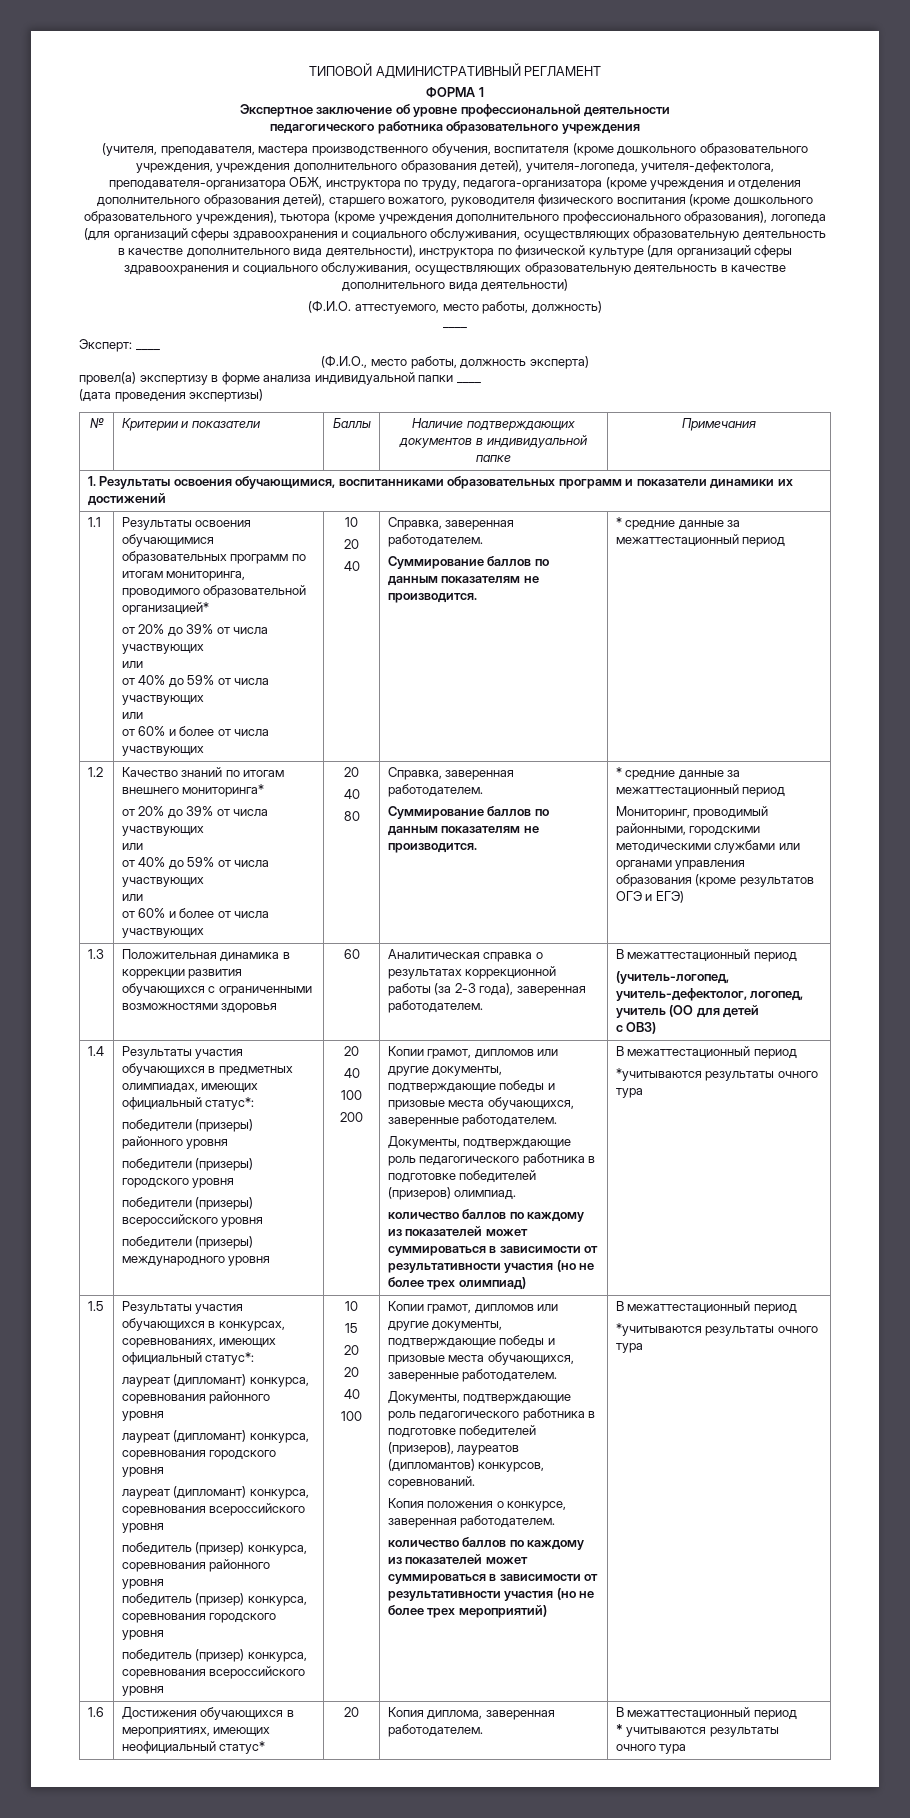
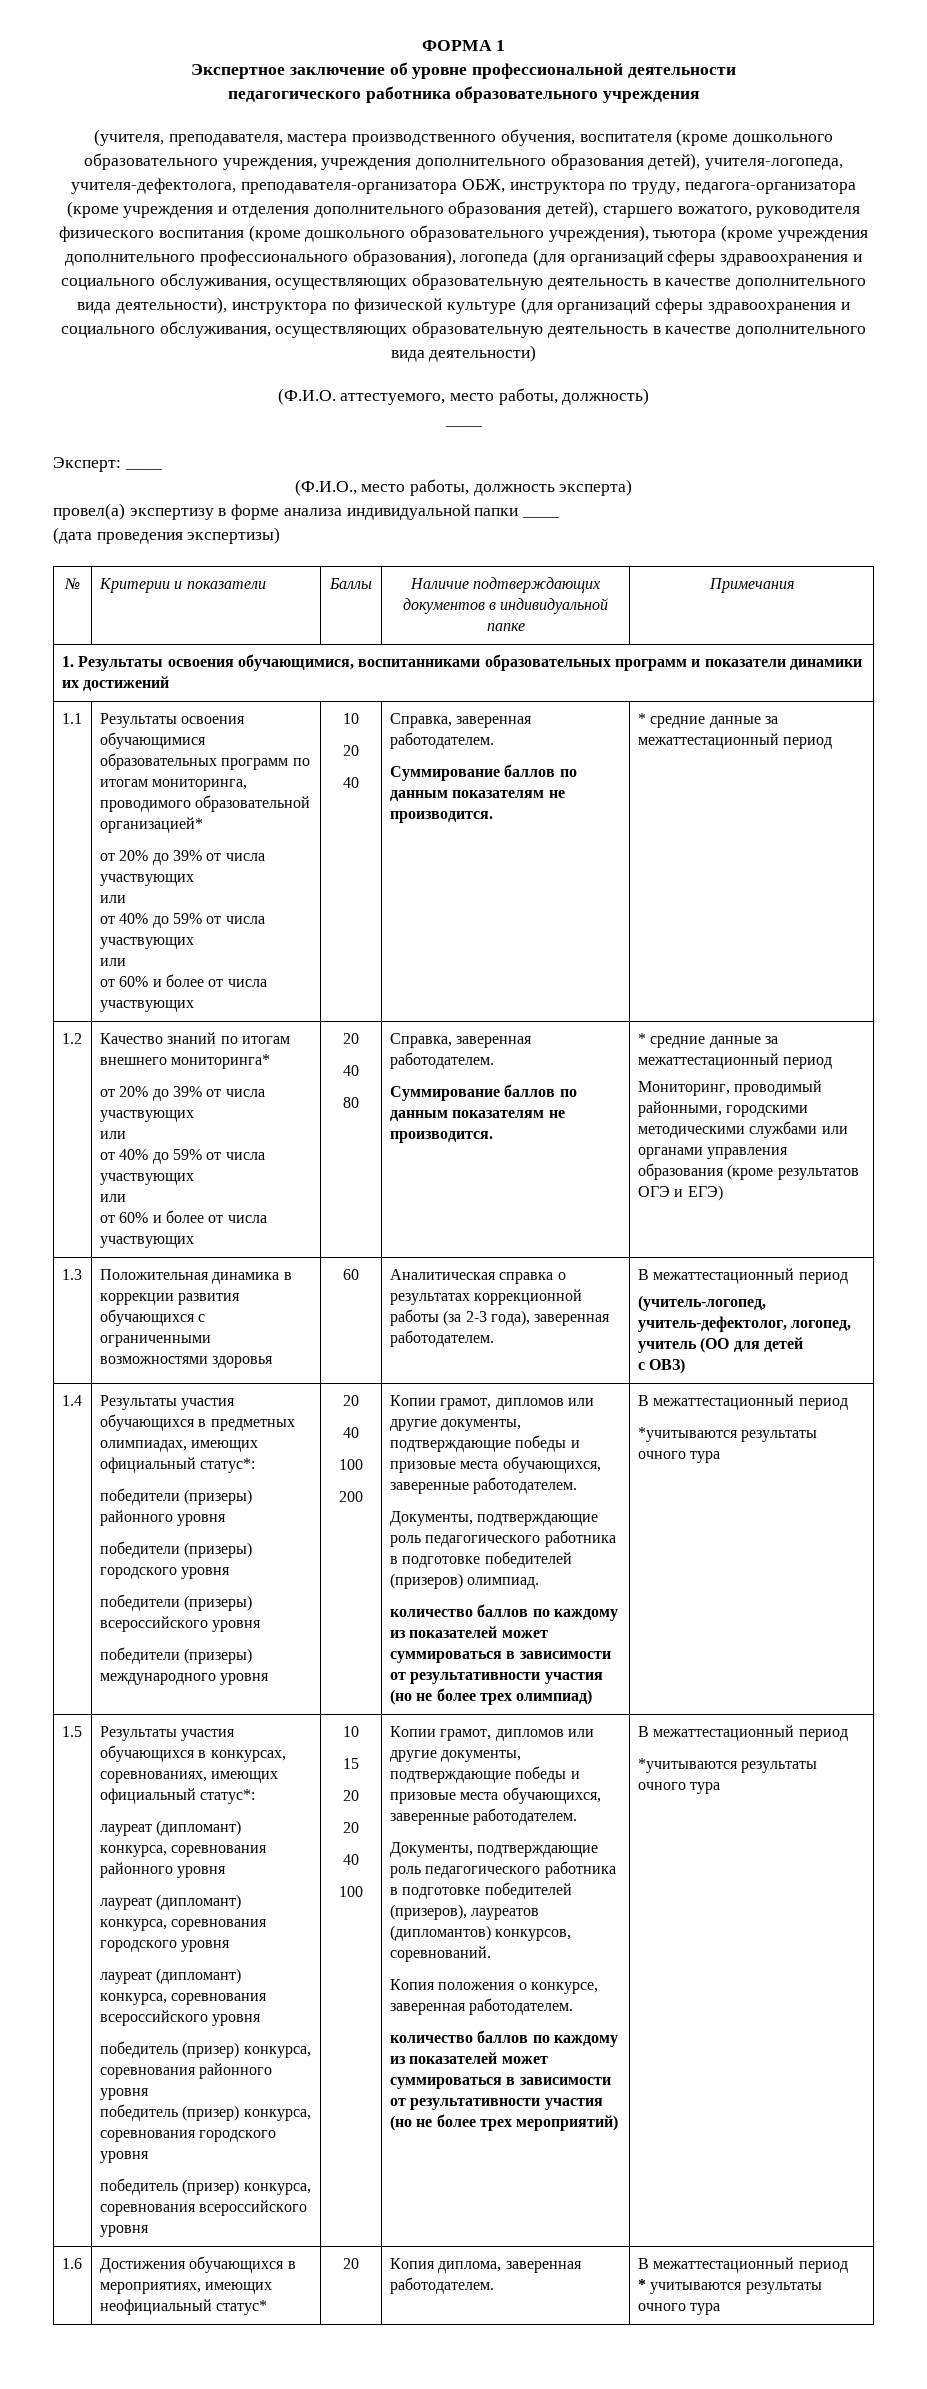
[308,63,602,79] ТИПОВОЙ АДМИНИСТРАТИВНЫЙ РЕГЛАМЕНТ // -> (421, 45) none

